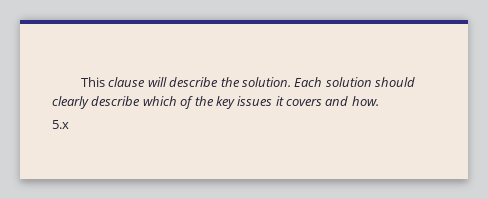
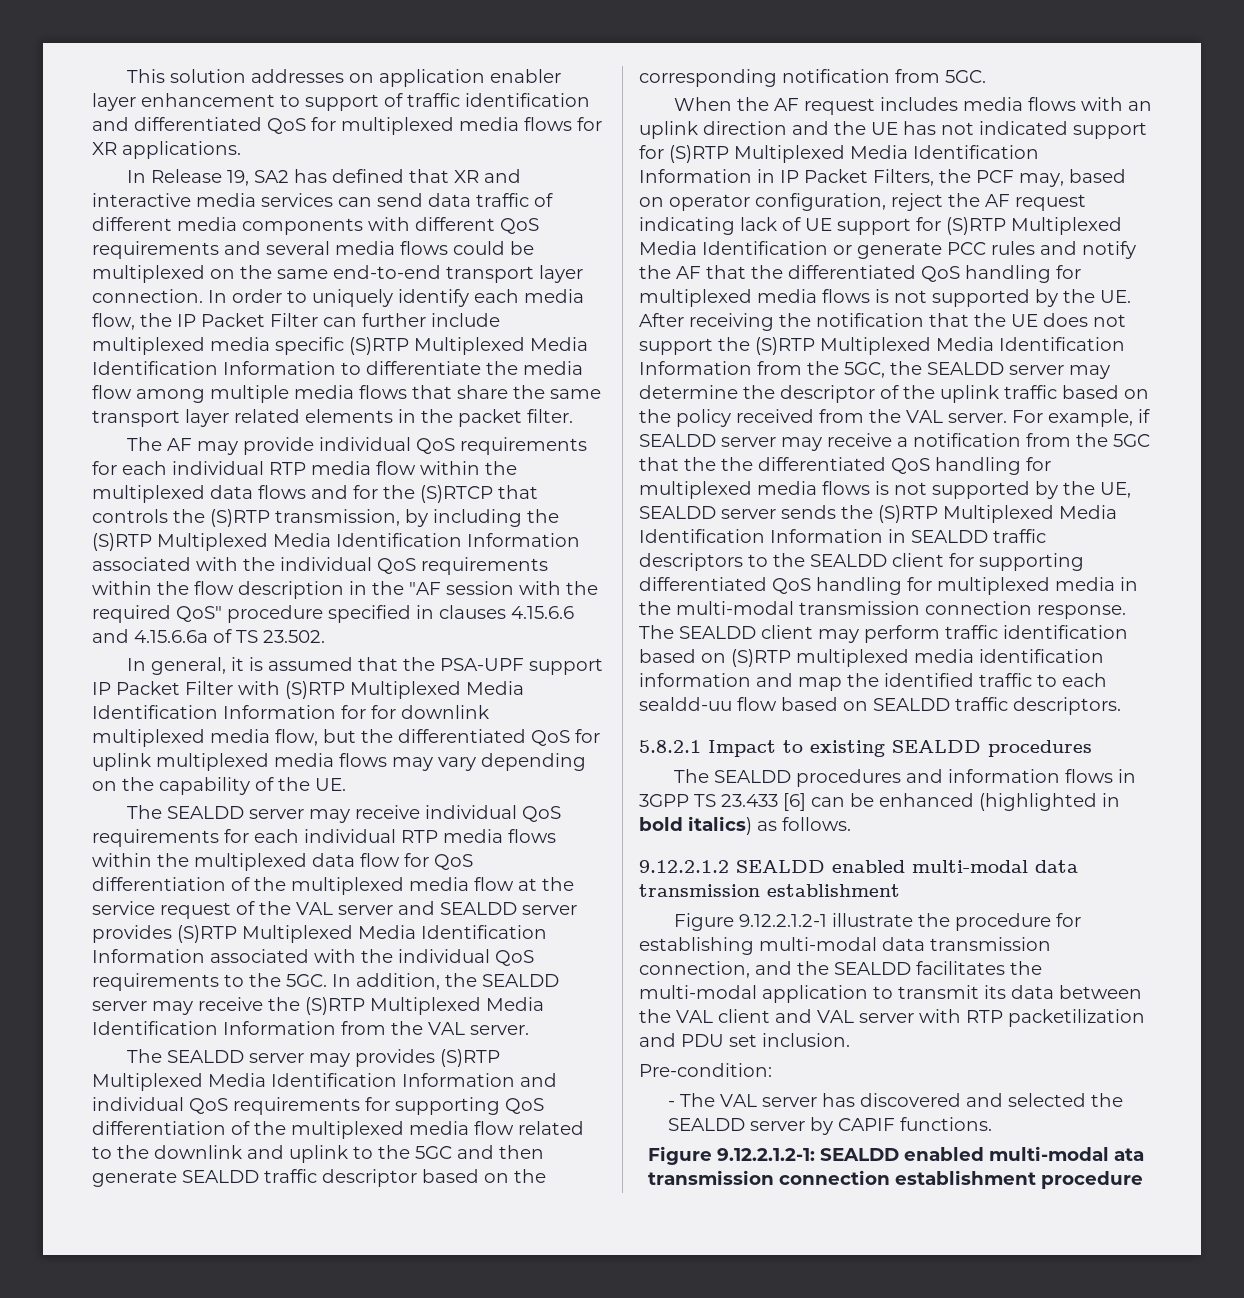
[108,77,416,87] [52,96,379,109] [52,120,69,129] clause will describe the solution. Each solution should clearly describe which of the key issues it covers and how. // 5.x -> [169,69,561,87] [92,93,590,111] [92,117,602,135] [92,141,241,159] [126,169,521,186] [92,193,553,207] [92,217,539,235] [92,241,534,259] [92,265,583,283] [92,289,584,307] [92,313,500,330] [92,337,588,355] [92,361,583,375] [92,385,601,403] [92,409,573,427] [126,437,587,455] [92,461,517,475] [92,485,538,503] [92,509,559,527] [92,533,580,551] [92,557,548,575] [92,581,598,599] [92,605,574,623] [92,629,325,643] [126,657,603,675] [92,681,524,699] [92,705,489,719] [92,729,600,747] [92,753,586,771] [92,777,346,795] [126,805,561,823] [92,829,556,847] [92,853,473,871] [92,877,574,895] [92,901,577,919] [92,925,547,943] [92,949,534,966] [92,973,559,991] [92,997,544,1015] [92,1021,529,1035] [126,1049,500,1067] [92,1073,557,1091] [92,1097,544,1115] [92,1121,584,1139] [92,1145,544,1163] [92,1169,546,1187] [639,69,986,87] [673,97,1152,115] [639,121,1147,139] [639,145,1039,163] [639,169,1126,187] [639,193,1086,211] [639,217,1122,235] [639,241,1136,259] [639,265,1081,283] [639,289,1131,307] [639,313,1126,331] [639,337,1125,355] [639,361,1110,379] [639,385,1149,403] [639,409,1150,427] [639,433,1150,451] [639,457,1051,475] [639,481,1131,499] [639,505,1117,523] [639,529,1046,543] [639,553,1084,571] [639,577,1138,595] [639,601,1126,619] [639,625,1128,643] [639,649,1104,667] [639,673,1107,691] [639,697,1121,715] [639,740,1092,757] [673,769,1136,787] [639,793,1120,811] [639,816,851,835] [639,860,1078,873] [639,884,900,897] [673,913,1081,931] [639,937,1051,955] [639,961,1042,978] [639,985,1142,1003] [639,1009,1145,1027] [639,1033,850,1047] [639,1063,772,1077] [668,1093,1124,1107] [668,1117,993,1135] [647,1146,1144,1165] [648,1170,1143,1189] solution addresses on application enabler layer enhancement to support of traffic identification and differentiated QoS for multiplexed media flows for XR applications. // In Release 19, SA2 has defined that XR and interactive media services can send data traffic of different media components with different QoS requirements and several media flows could be multiplexed on the same end-to-end transport layer connection. In order to uniquely identify each media flow, the IP Packet Filter can further include multiplexed media specific (S)RTP Multiplexed Media Identification Information to differentiate the media flow among multiple media flows that share the same transport layer related elements in the packet filter. // The AF may provide individual QoS requirements for each individual RTP media flow within the multiplexed data flows and for the (S)RTCP that controls the (S)RTP transmission, by including the (S)RTP Multiplexed Media Identification Information associated with the individual QoS requirements within the flow description in the "AF session with the required QoS" procedure specified in clauses 4.15.6.6 and 4.15.6.6a of TS 23.502. // In general, it is assumed that the PSA-UPF support IP Packet Filter with (S)RTP Multiplexed Media Identification Information for for downlink multiplexed media flow, but the differentiated QoS for uplink multiplexed media flows may vary depending on the capability of the UE. // The SEALDD server may receive individual QoS requirements for each individual RTP media flows within the multiplexed data flow for QoS differentiation of the multiplexed media flow at the service request of the VAL server and SEALDD server provides (S)RTP Multiplexed Media Identification Information associated with the individual QoS requirements to the 5GC. In addition, the SEALDD server may receive the (S)RTP Multiplexed Media Identification Information from the VAL server. // The SEALDD server may provides (S)RTP Multiplexed Media Identification Information and individual QoS requirements for supporting QoS differentiation of the multiplexed media flow related to the downlink and uplink to the 5GC and then generate SEALDD traffic descriptor based on the corresponding notification from 5GC. // When the AF request includes media flows with an uplink direction and the UE has not indicated support for (S)RTP Multiplexed Media Identification Information in IP Packet Filters, the PCF may, based on operator configuration, reject the AF request indicating lack of UE support for (S)RTP Multiplexed Media Identification or generate PCC rules and notify the AF that the differentiated QoS handling for multiplexed media flows is not supported by the UE. After receiving the notification that the UE does not support the (S)RTP Multiplexed Media Identification Information from the 5GC, the SEALDD server may determine the descriptor of the uplink traffic based on the policy received from the VAL server. For example, if SEALDD server may receive a notification from the 5GC that the the differentiated QoS handling for multiplexed media flows is not supported by the UE, SEALDD server sends the (S)RTP Multiplexed Media Identification Information in SEALDD traffic descriptors to the SEALDD client for supporting differentiated QoS handling for multiplexed media in the multi-modal transmission connection response. The SEALDD client may perform traffic identification based on (S)RTP multiplexed media identification information and map the identified traffic to each sealdd-uu flow based on SEALDD traffic descriptors. // 5.8.2.1 Impact to existing SEALDD procedures // The SEALDD procedures and information flows in 3GPP TS 23.433 [6] can be enhanced (highlighted in bold italics) as follows. // 9.12.2.1.2 SEALDD enabled multi-modal data transmission establishment // Figure 9.12.2.1.2-1 illustrate the procedure for establishing multi-modal data transmission connection, and the SEALDD facilitates the multi-modal application to transmit its data between the VAL client and VAL server with RTP packetilization and PDU set inclusion. // Pre-condition: // - The VAL server has discovered and selected the SEALDD server by CAPIF functions. // Figure 9.12.2.1.2-1: SEALDD enabled multi-modal ata transmission connection establishment procedure

